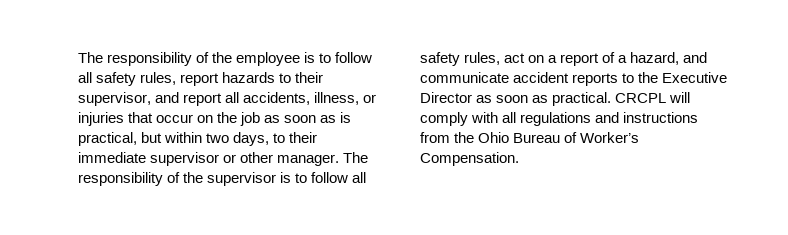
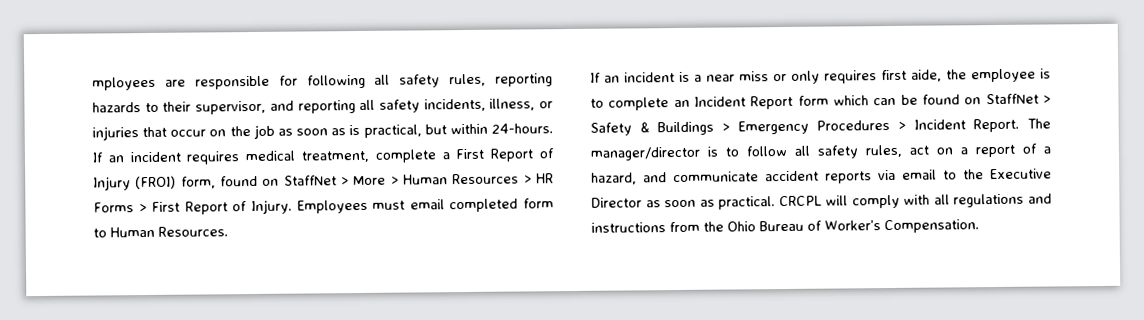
[78,52,373,66] [78,72,220,86] The responsibility of the employee is to follow all safety rules, report -> [92,73,553,91] mployees are responsible for following all safety rules, reporting
[183,92,311,106] report all accidents, -> [297,98,486,114] reporting all safety incidents,
[206,132,318,146] [78,152,369,166] [78,172,277,186] two days, to their immediate supervisor or other manager. The responsibility of the supervisor -> [490,123,553,134] [92,148,554,165] [93,173,554,191] [93,198,555,215] [93,226,228,238] [590,68,1051,84] [590,93,1051,111] [590,118,1051,136] [590,146,701,161] 24-hours. If an incident requires medical treatment, complete a First Report of Injury (FROI) form, found on StaffNet > More > Human Resources > HR Forms > First Report of Injury. Employees must email completed form to Human Resources. // If an incident is a near miss or only requires first aide, the employee is to complete an Incident Report form which can be found on StaffNet > Safety & Buildings > Emergency Procedures > Incident Report. The manager/director
(619, 79) none -> [878,169,937,181] via email

